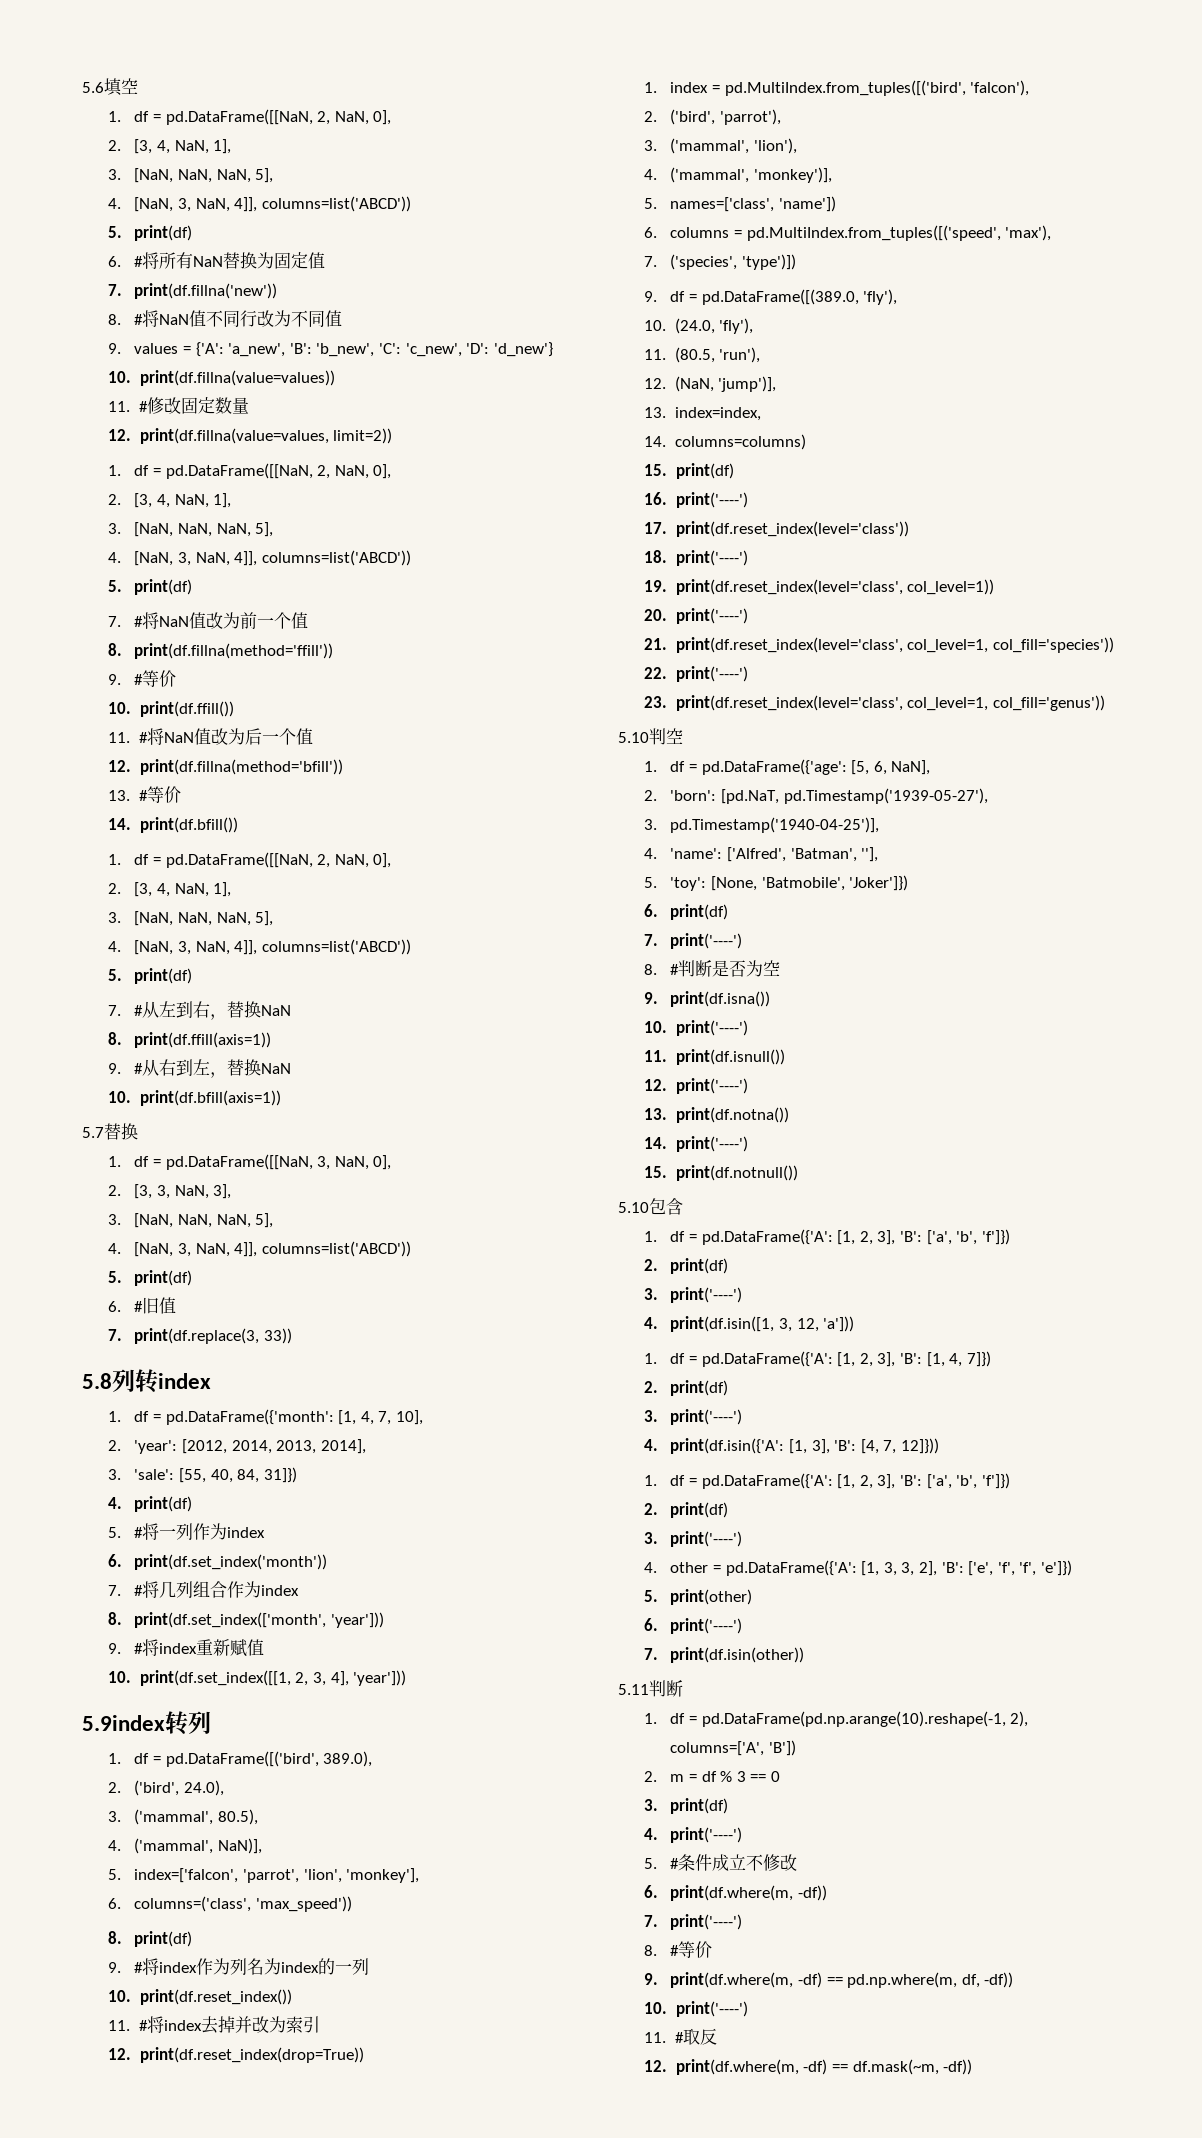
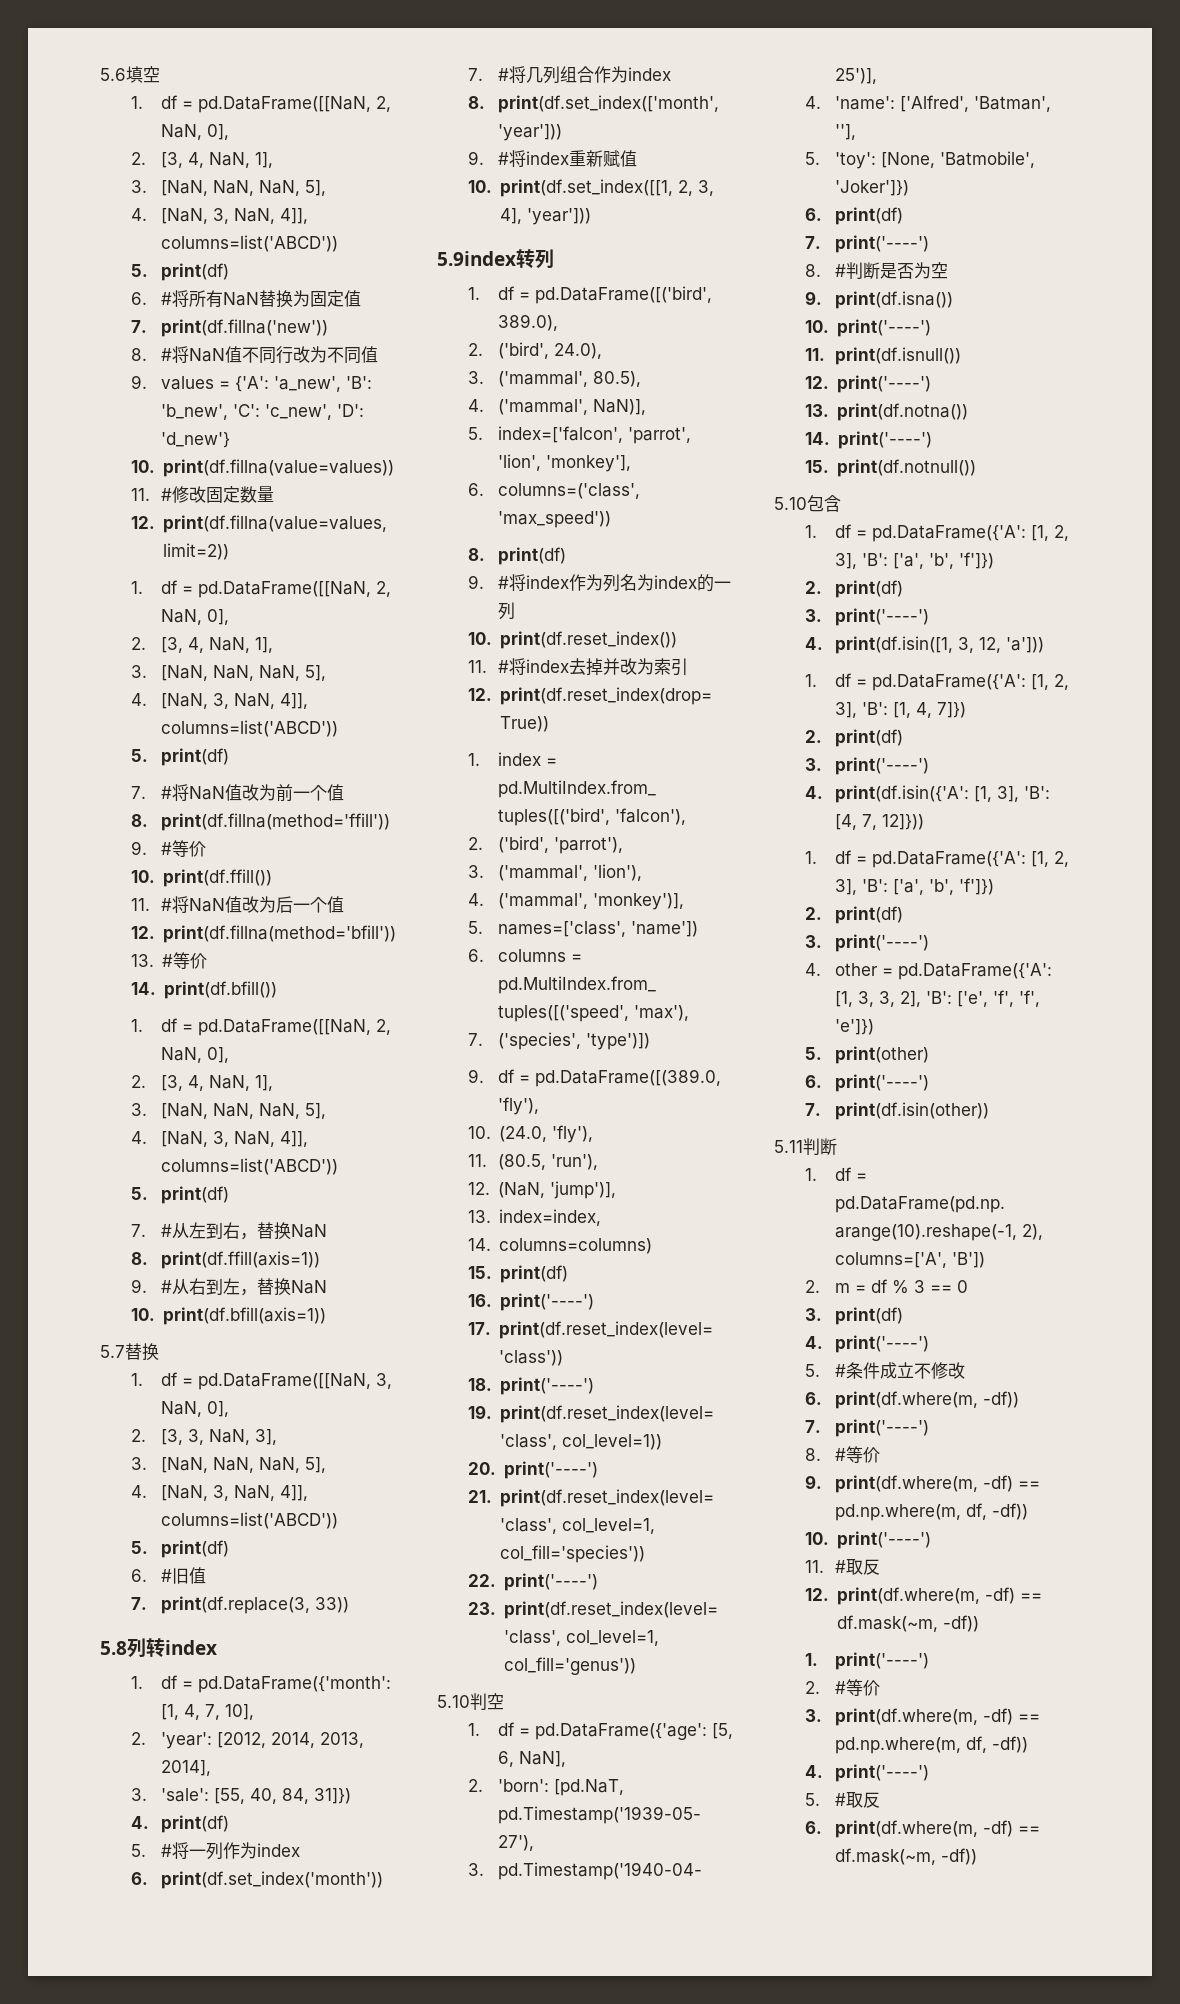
(973, 2067) none -> [804,1652,930,1670] [804,1679,881,1696] [804,1708,1041,1726] [835,1736,1029,1754] [804,1764,930,1782] [804,1792,881,1808] [804,1820,1041,1838] [835,1848,978,1865] // 1. print('----') // 2. #等价 // 3. print(df.where(m, -df) == pd.np.where(m, df, -df)) // 4. print('----') // 5. #取反 // 6. print(df.where(m, -df) == df.mask(~m, -df))

